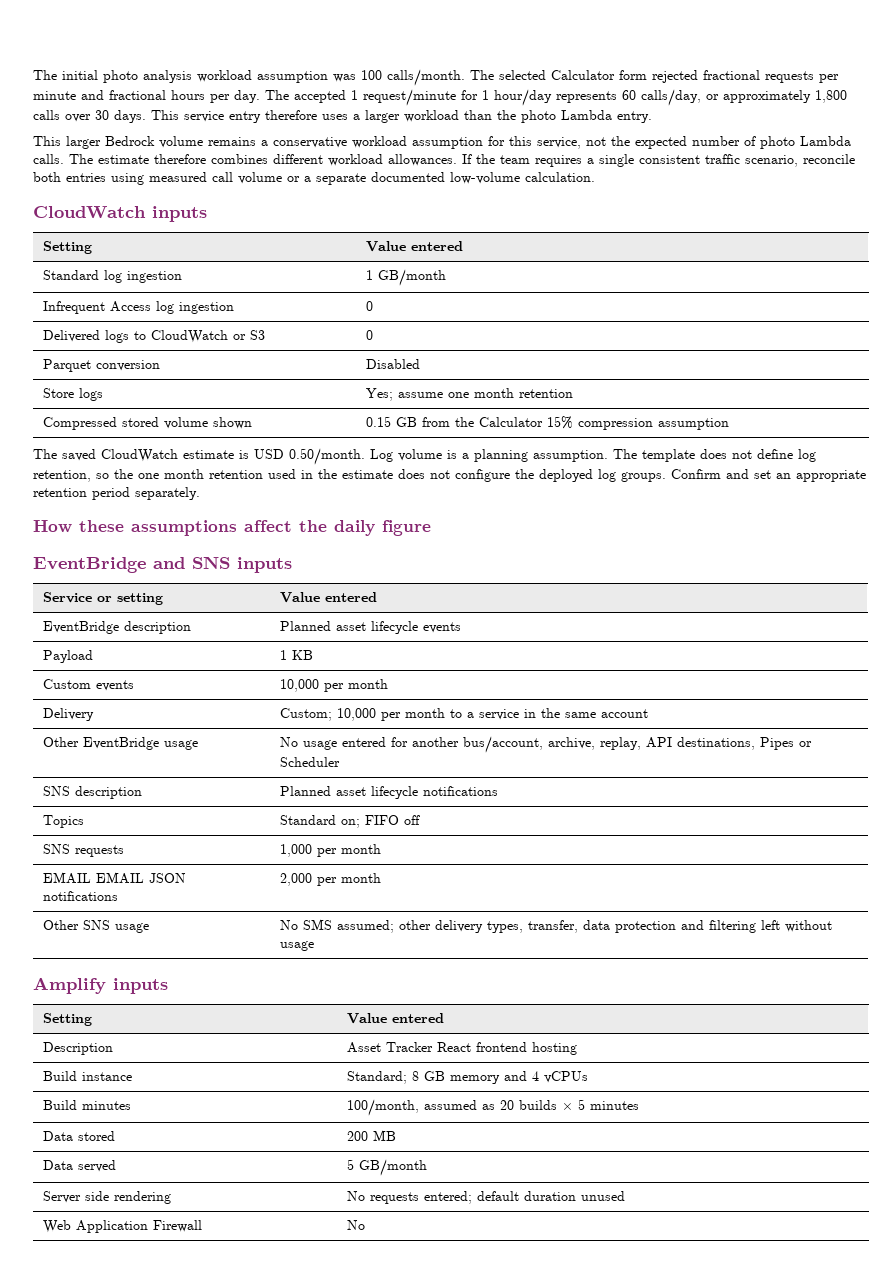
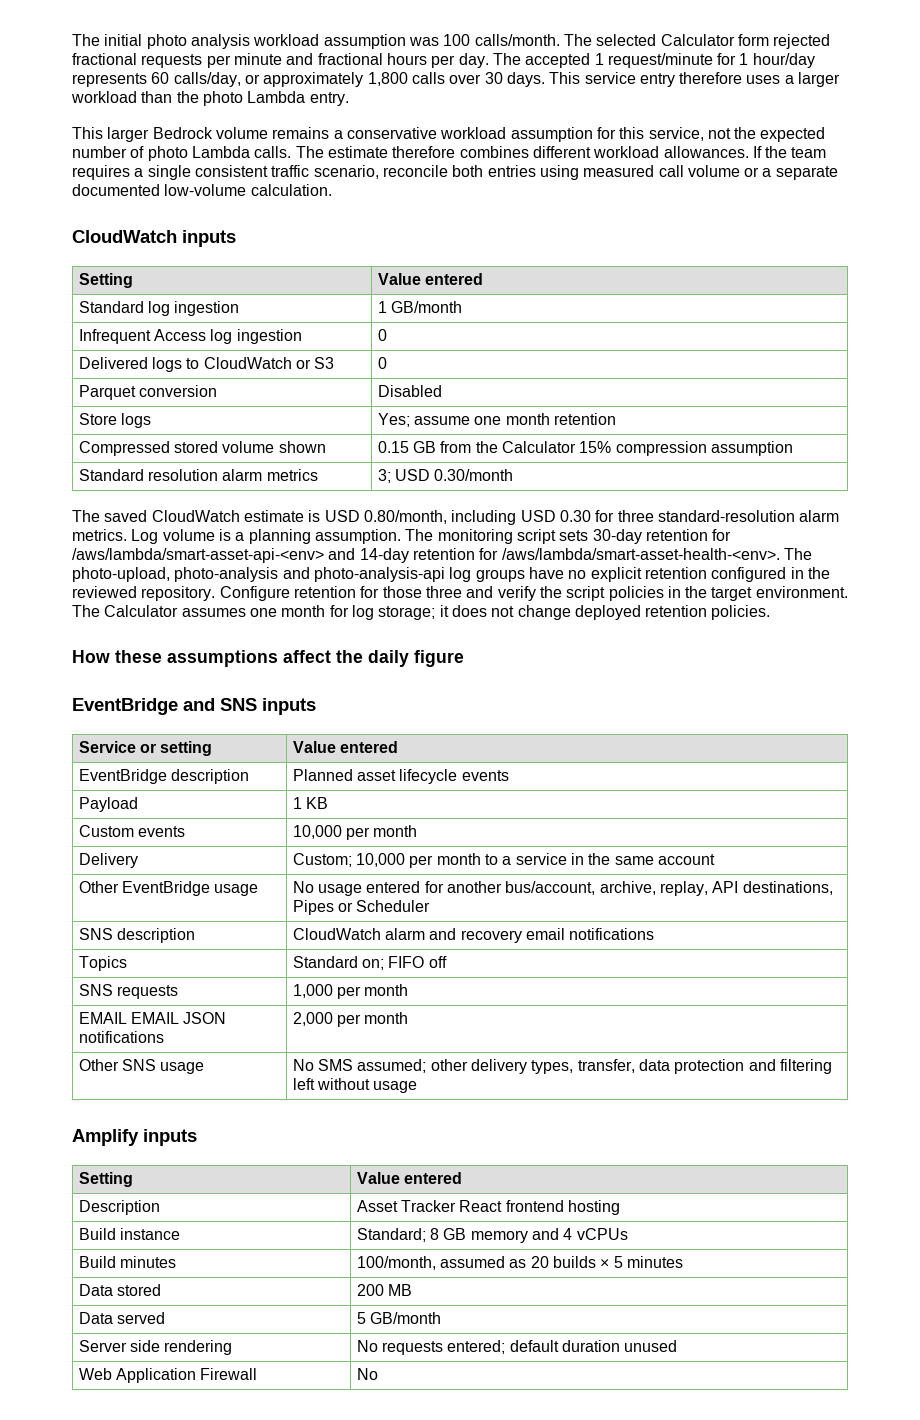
(729, 424) none -> [78,469,318,481] [377,469,514,483] // Standard resolution alarm metrics | 3; USD 0.30/month
[289,448,365,465] 0.50/month. -> [363,510,840,525] [72,529,127,541] 0.80/month, including USD 0.30 for three standard-resolution alarm metrics.
[642,449,816,462] [33,469,866,482] [33,487,200,500] template does not define log retention, so the one month retention used in the estimate does not configure the deployed log groups. Confirm and set an appropriate retention period separately. -> [437,529,732,544] [72,548,812,563] [72,567,830,582] [72,586,848,601] [72,605,771,620] monitoring script sets 30-day retention for /aws/lambda/smart-asset-api-<env> and 14-day retention for /aws/lambda/smart-asset-health-<env>. The photo-upload, photo-analysis and photo-analysis-api log groups have no explicit retention configured in the reviewed repository. Configure retention for those three and verify the script policies in the target environment. The Calculator assumes one month for log storage; it does not change deployed retention policies.
[279,786,418,799] Planned asset lifecycle -> [292,928,565,943] CloudWatch alarm and recovery email

